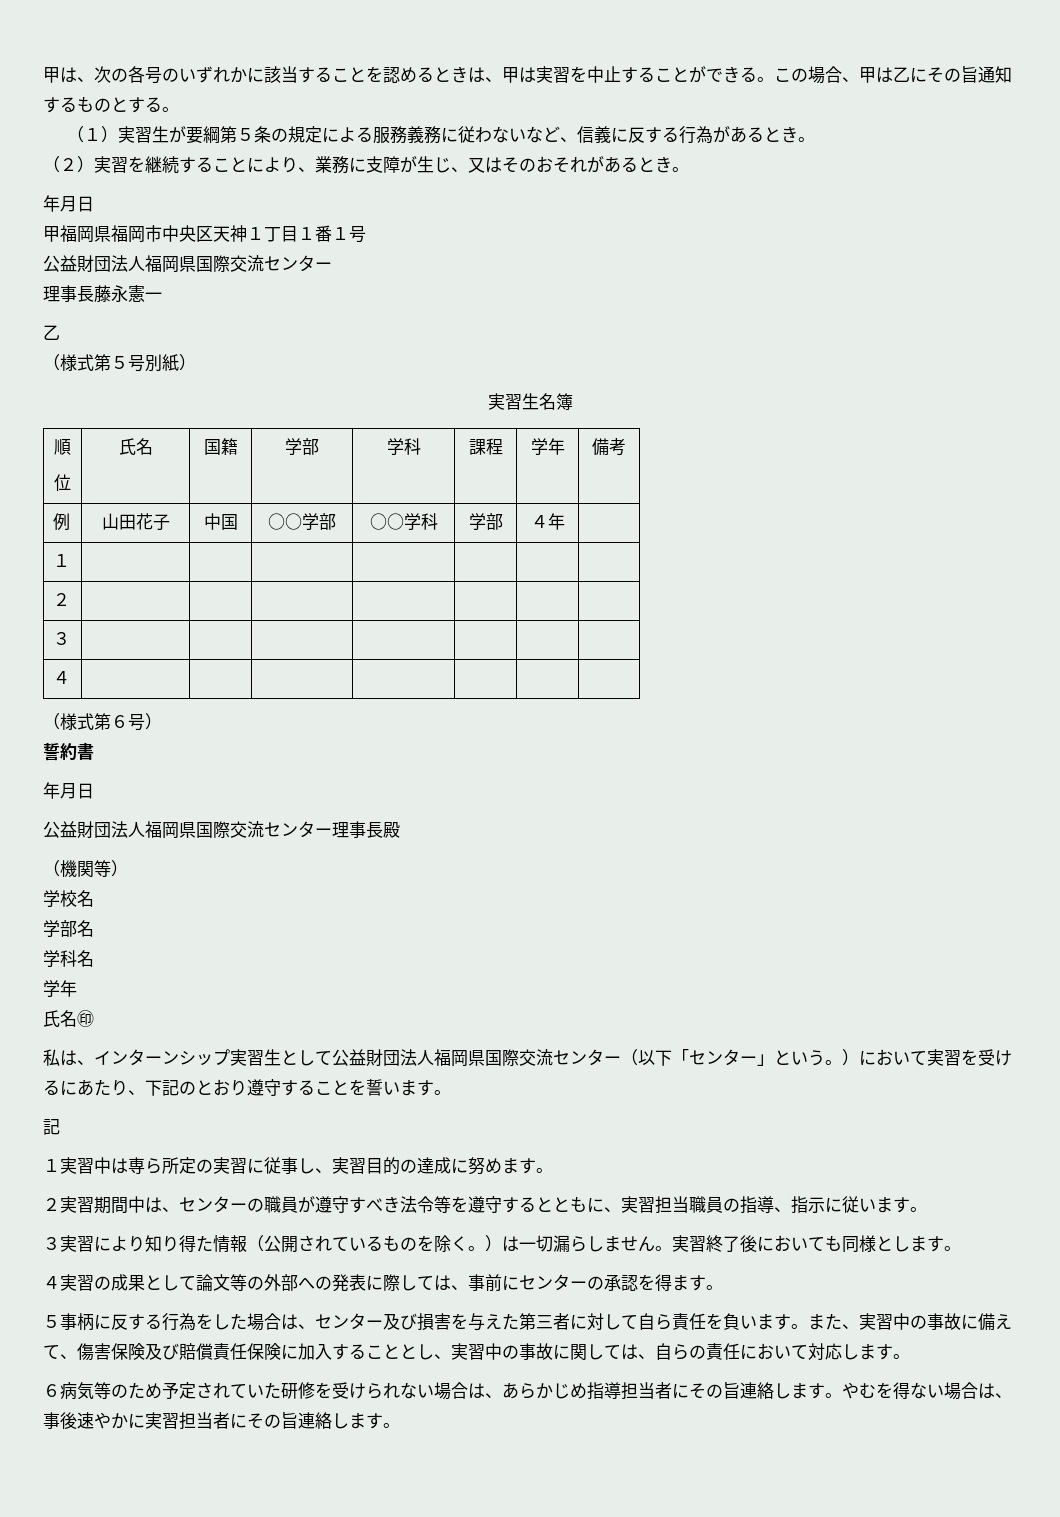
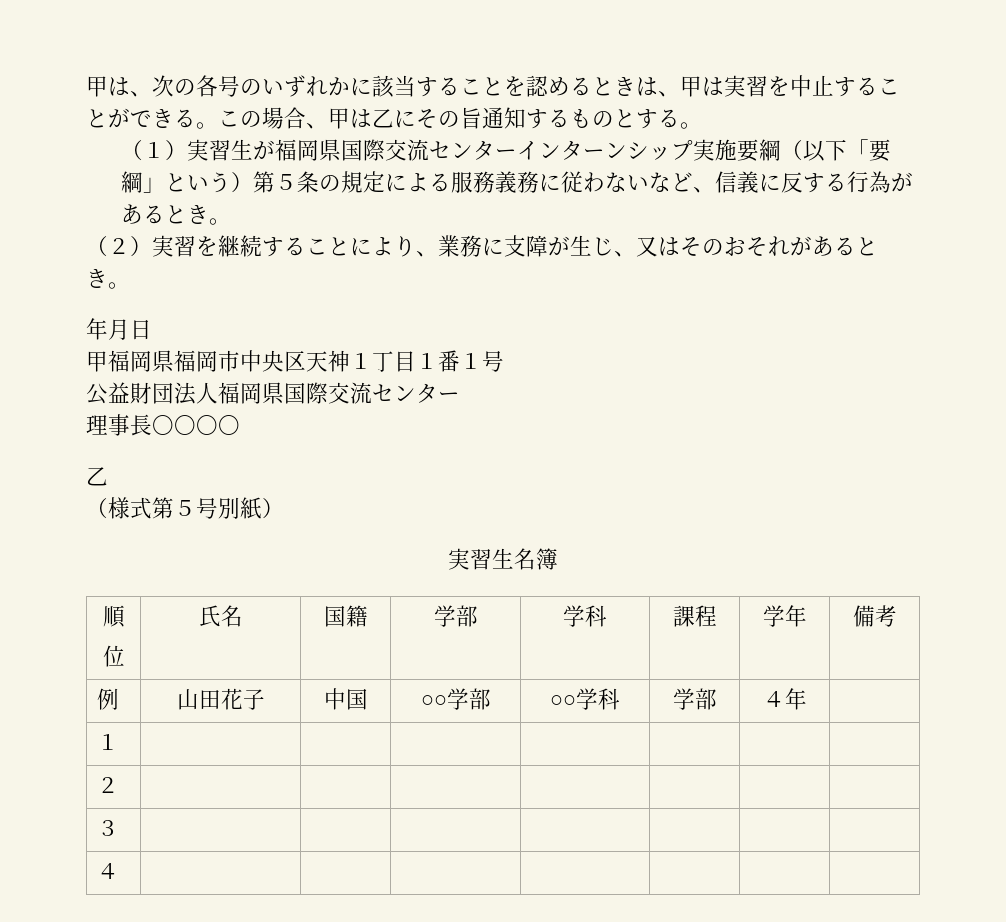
[185,126,220,144] 要綱 -> [274,139,891,162] [120,171,253,193] 福岡県国際交流センターインターンシップ実施要綱（以下「要綱」という）
[94,285,162,303] 藤永憲一 -> [152,415,240,435] 〇〇〇〇
[43,713,162,731] [43,742,94,761] [43,782,94,799] [43,821,400,839] [43,860,128,877] [43,890,94,907] [43,920,94,937] [43,950,94,967] [43,980,77,997] [43,1010,94,1027] [43,1049,1012,1067] [43,1079,451,1096] [43,1118,60,1135] [43,1157,553,1175] [43,1196,927,1214] [43,1235,961,1253] [43,1274,723,1292] [43,1313,1012,1331] [43,1343,910,1361] [43,1382,1012,1400] [43,1412,400,1429] // （様式第６号） // 誓約書 // 年月日 // 公益財団法人福岡県国際交流センター理事長殿 // （機関等） // 学校名 // 学部名 // 学科名 // 学年 // 氏名㊞ // 私は、インターンシップ実習生として公益財団法人福岡県国際交流センター（以下「センター」という。）において実習を受けるにあたり、下記のとおり遵守することを誓います。 // 記 // １実習中は専ら所定の実習に従事し、実習目的の達成に努めます。 // ２実習期間中は、センターの職員が遵守すべき法令等を遵守するとともに、実習担当職員の指導、指示に従います。 // ３実習により知り得た情報（公開されているものを除く。）は一切漏らしません。実習終了後においても同様とします。 // ４実習の成果として論文等の外部への発表に際しては、事前にセンターの承認を得ます。 // ５事柄に反する行為をした場合は、センター及び損害を与えた第三者に対して自ら責任を負います。また、実習中の事故に備えて、傷害保険及び賠償責任保険に加入することとし、実習中の事故に関しては、自らの責任において対応します。 // ６病気等のため予定されていた研修を受けられない場合は、あらかじめ指導担当者にその旨連絡します。やむを得ない場合は、事後速やかに実習担当者にその旨連絡します。 -> (120, 871) none

